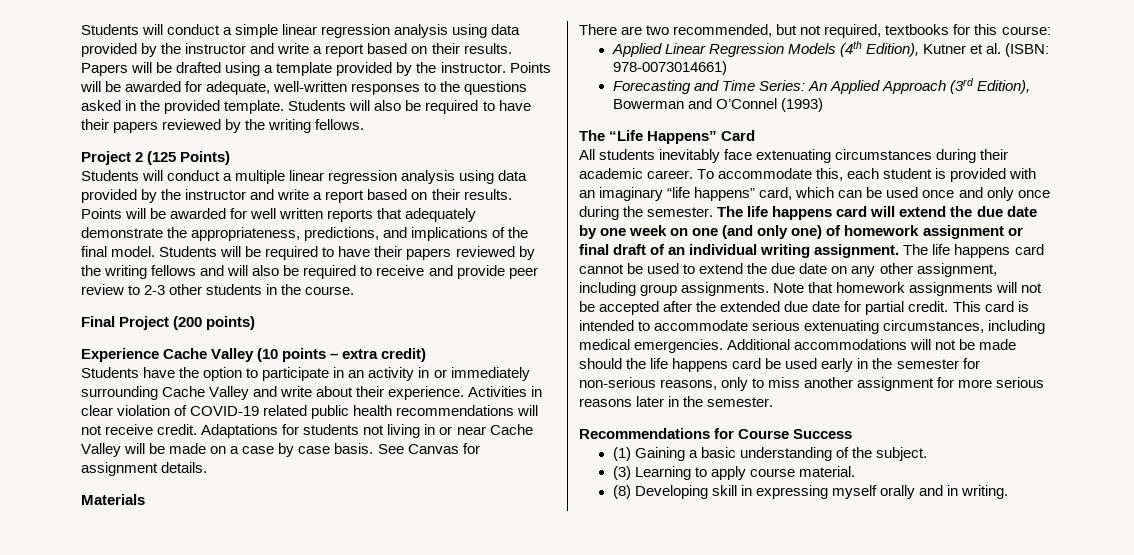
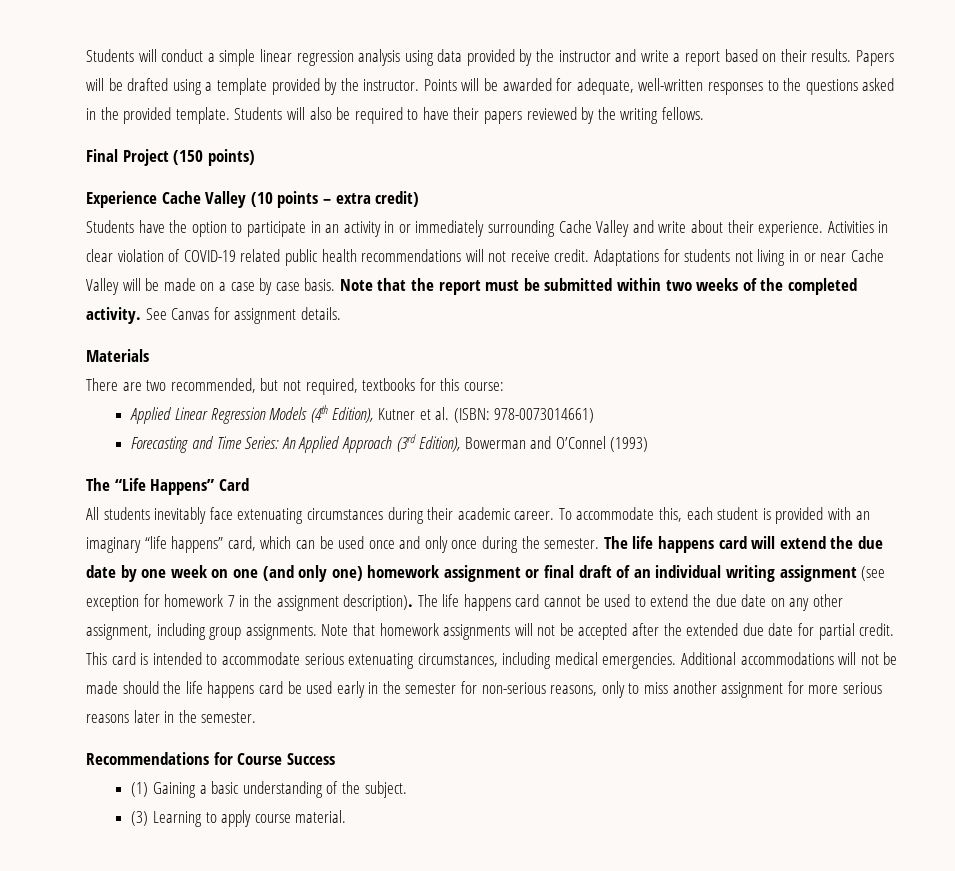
[81,151,231,165] [81,170,528,184] [81,189,512,203] [81,208,477,222] [81,227,529,241] [81,246,535,260] [81,265,538,279] [81,284,355,295] // Project 2 (125 Points) // Students will conduct a multiple linear regression analysis using data provided by the instructor and write a report based on their results. Points will be awarded for well written reports that adequately demonstrate the appropriateness, predictions, and implications of the final model. Students will be required to have their papers reviewed by the writing fellows and will also be required to receive and provide peer review to 2-3 other students in the course. -> (705, 113) none
[173,316,203,330] (200 -> [173,150,204,165] (150
(374, 448) none -> [339,278,857,295] [86,307,141,324] Note that the report must be submitted within two weeks of the completed activity.
[826,225,842,236] of -> (363, 573) none
[814,244,900,258] assignment. -> [779,565,886,582] [86,594,414,611] assignment (see exception for homework 7 in the assignment description).
[612,485,1009,499] // (8) Developing skill in expressing myself orally and in writing. -> (347, 816) none

